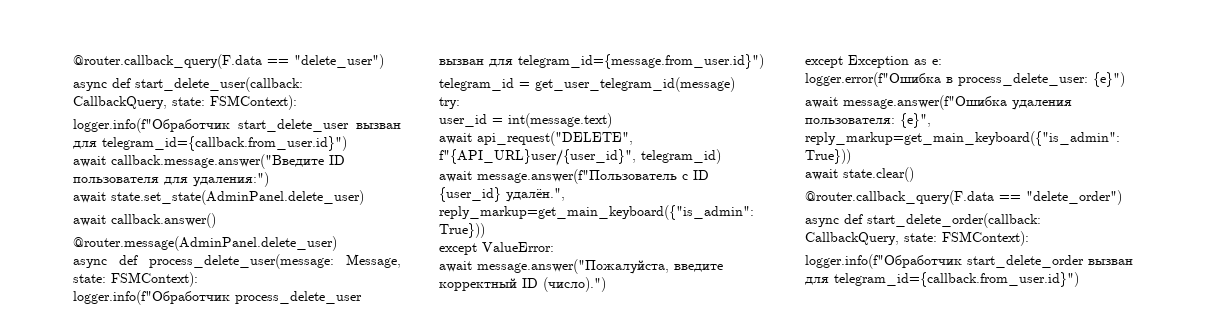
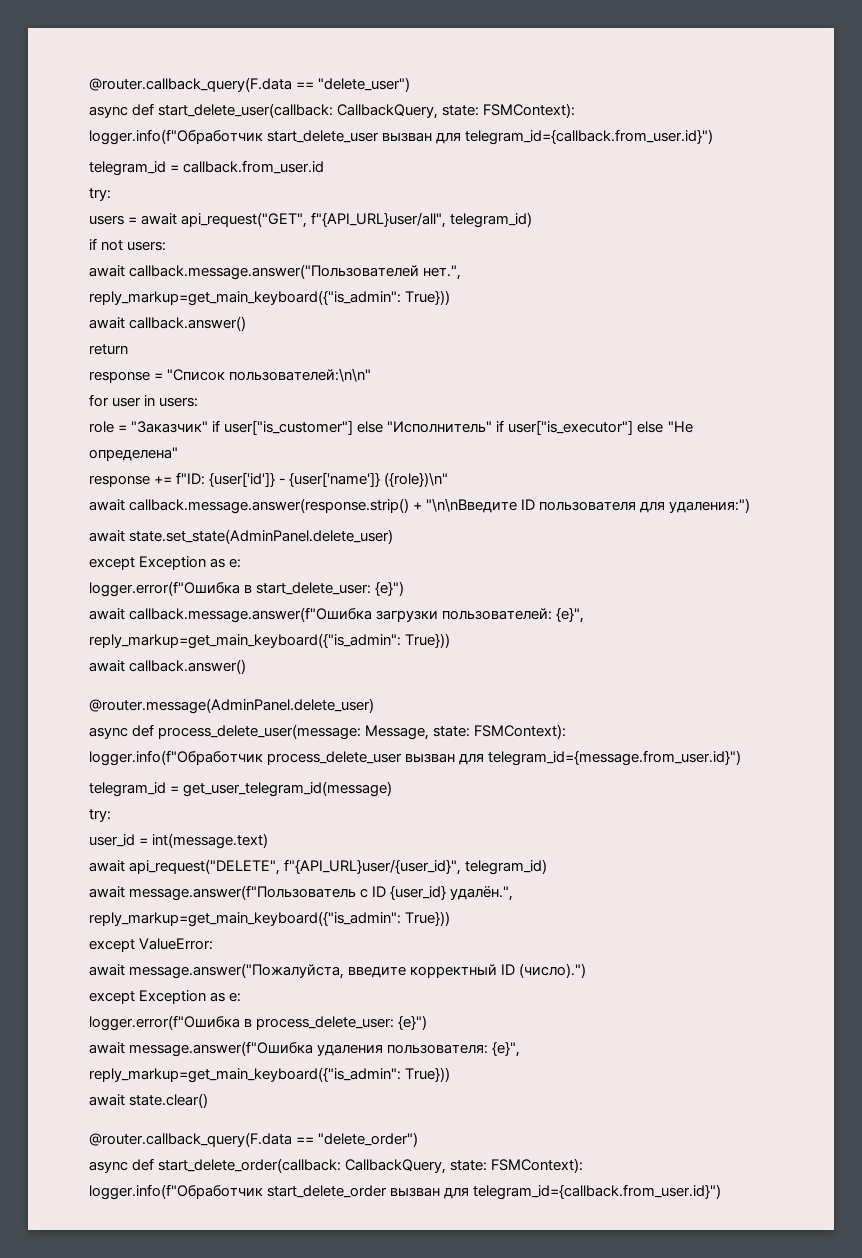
[73,154,324,169] await callback.message.answer("Введите -> [89,160,325,176] [89,188,111,201] [89,212,533,228] [89,238,167,251] [89,264,462,280] [89,290,451,306] [89,316,247,331] [89,344,128,355] [89,368,372,383] [89,394,199,407] [89,420,693,435] [89,447,178,461] [89,472,449,487] [89,498,518,514] telegram_id = callback.from_user.id // try: // users = await api_request("GET", f"{API_URL}user/all", telegram_id) // if not users: // await callback.message.answer("Пользователей нет.", reply_markup=get_main_keyboard({"is_admin": True})) // await callback.answer() // return // response = "Список пользователей:\n\n" // for user in users: // role = "Заказчик" if user["is_customer"] else "Исполнитель" if user["is_executor"] else "Не определена" // response += f"ID: {user['id']} - {user['name']} ({role})\n" // await callback.message.answer(response.strip() + "\n\nВведите
(364, 197) none -> [89,556,242,570] [89,581,405,597] [89,607,585,623] [89,633,451,649] // except Exception as e: // logger.error(f"Ошибка в start_delete_user: {e}") // await callback.message.answer(f"Ошибка загрузки пользователей: {e}", reply_markup=get_main_keyboard({"is_admin": True}))

